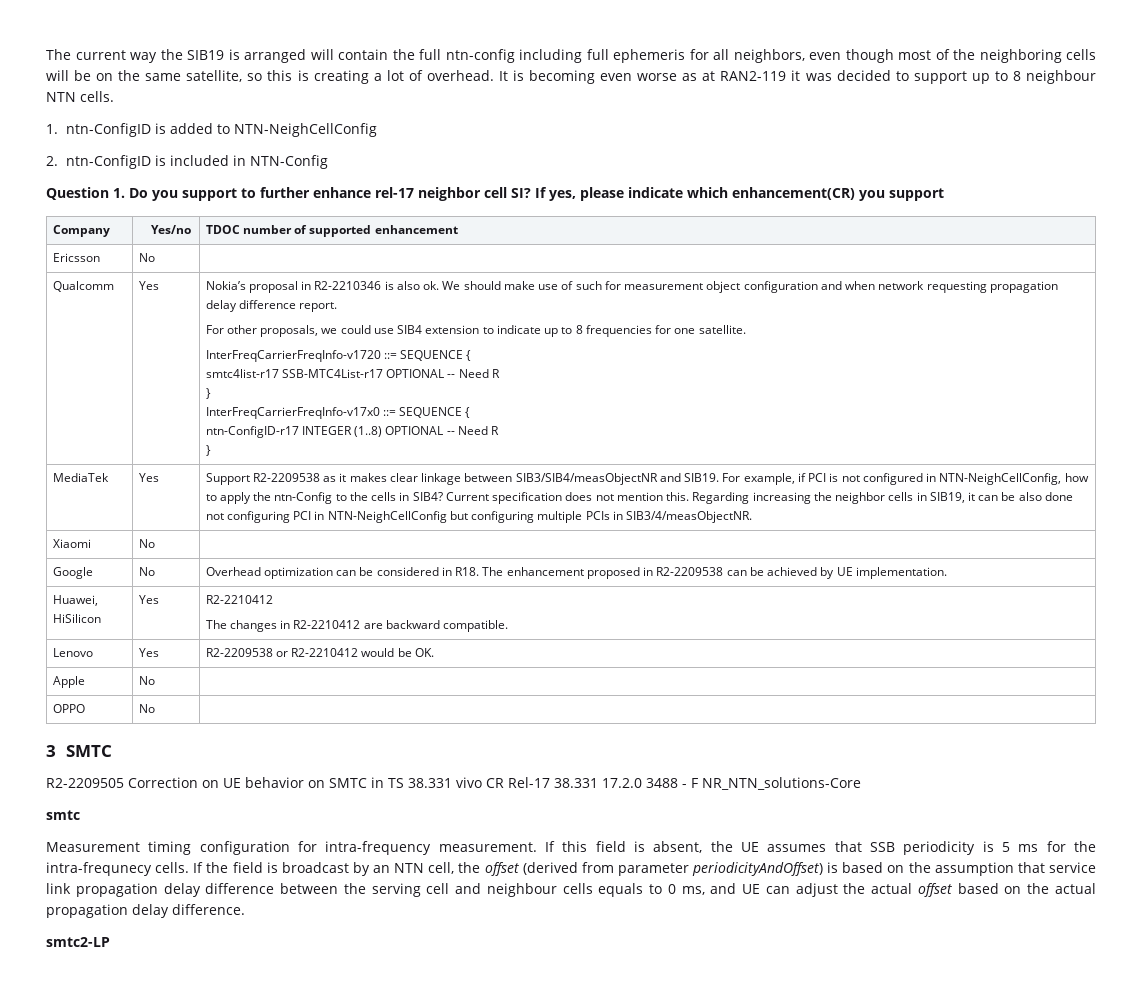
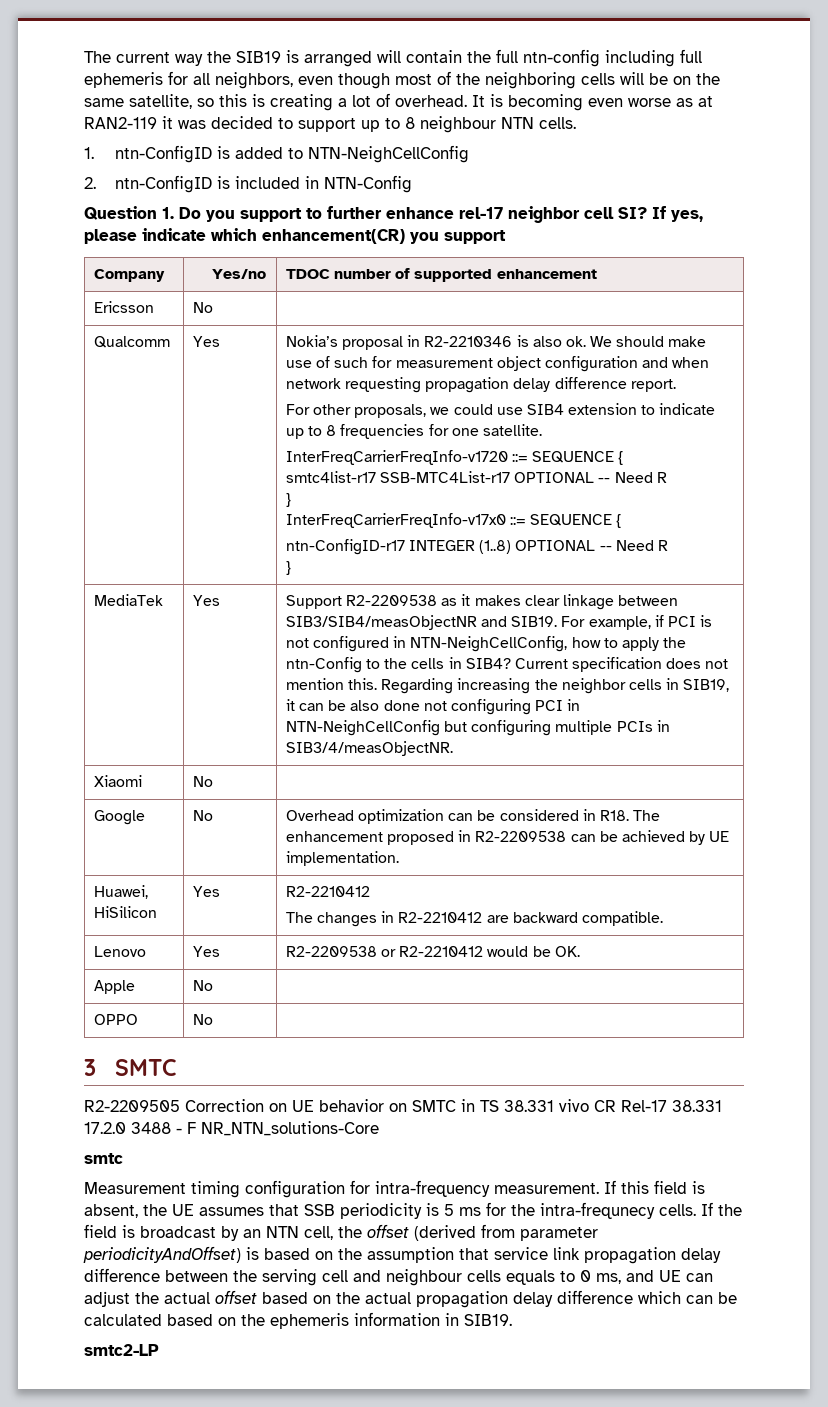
[172,904,245,915] difference. -> [557,1290,737,1304] [84,1312,512,1329] difference which can be calculated based on the ephemeris information in SIB19.

